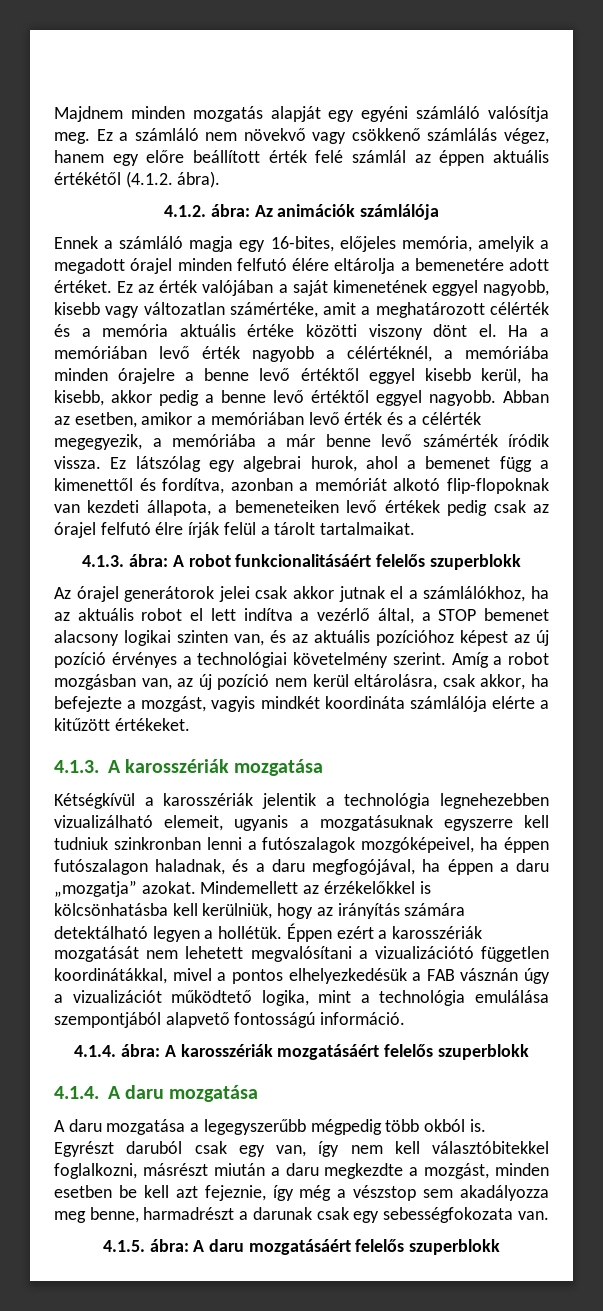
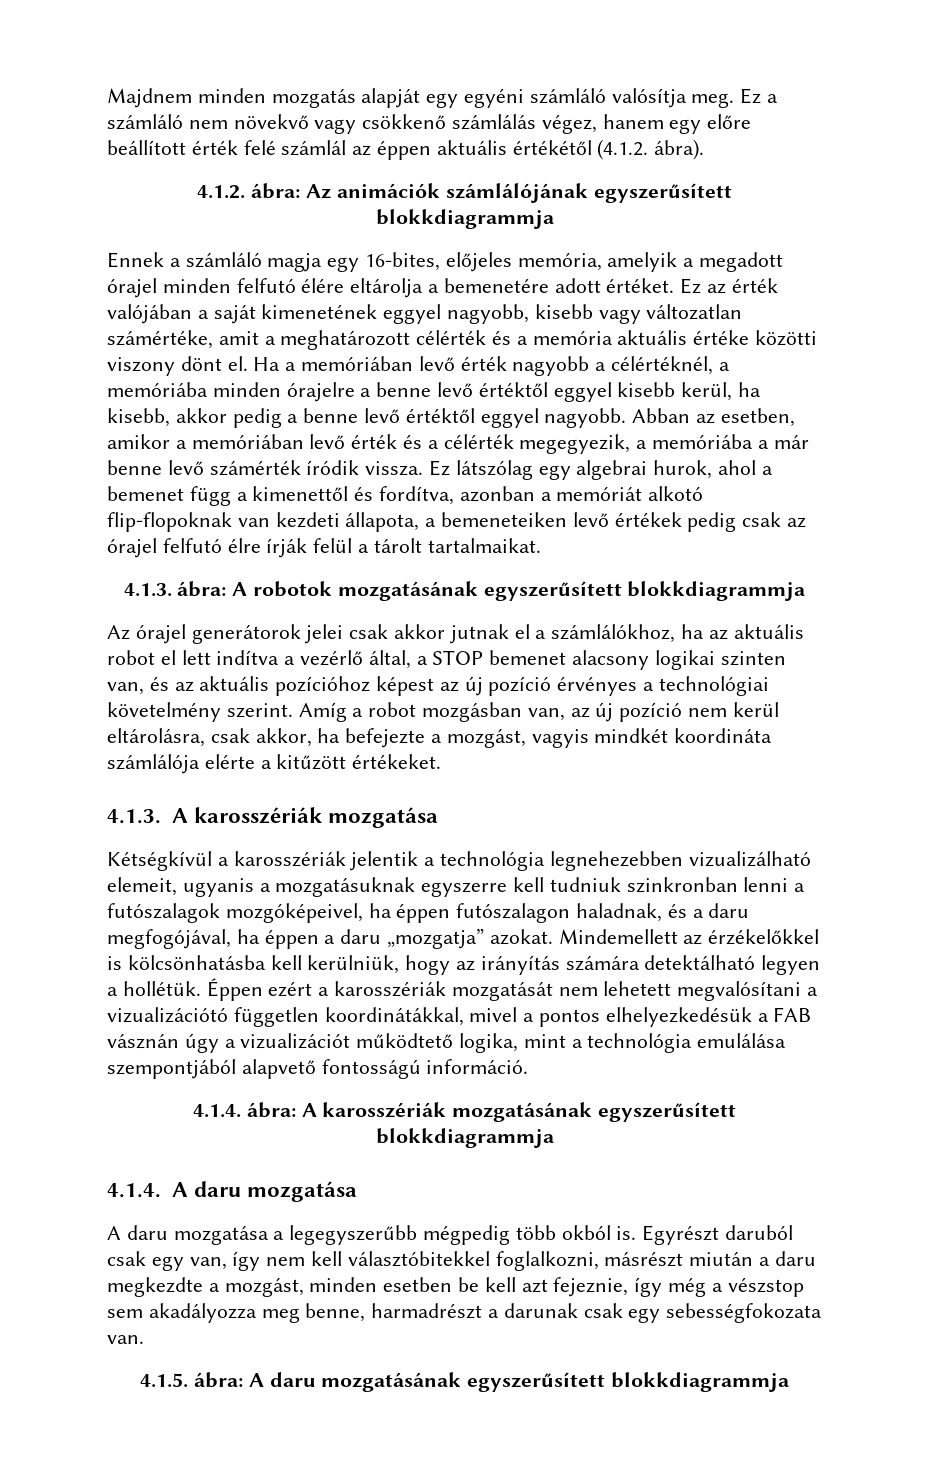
[359,204,439,220] számlálója -> [445,183,732,203] [375,209,554,229] számlálójának egyszerűsített blokkdiagrammja
[188,554,521,570] robot funkcionalitásáért felelős szuperblokk -> [253,581,806,601] robotok mozgatásának egyszerűsített blokkdiagrammja
[277,1044,529,1060] mozgatásáért felelős szuperblokk -> [452,1102,737,1122] [375,1128,554,1148] mozgatásának egyszerűsített blokkdiagrammja
[248,1239,501,1255] mozgatásáért felelős szuperblokk -> [321,1372,789,1392] mozgatásának egyszerűsített blokkdiagrammja

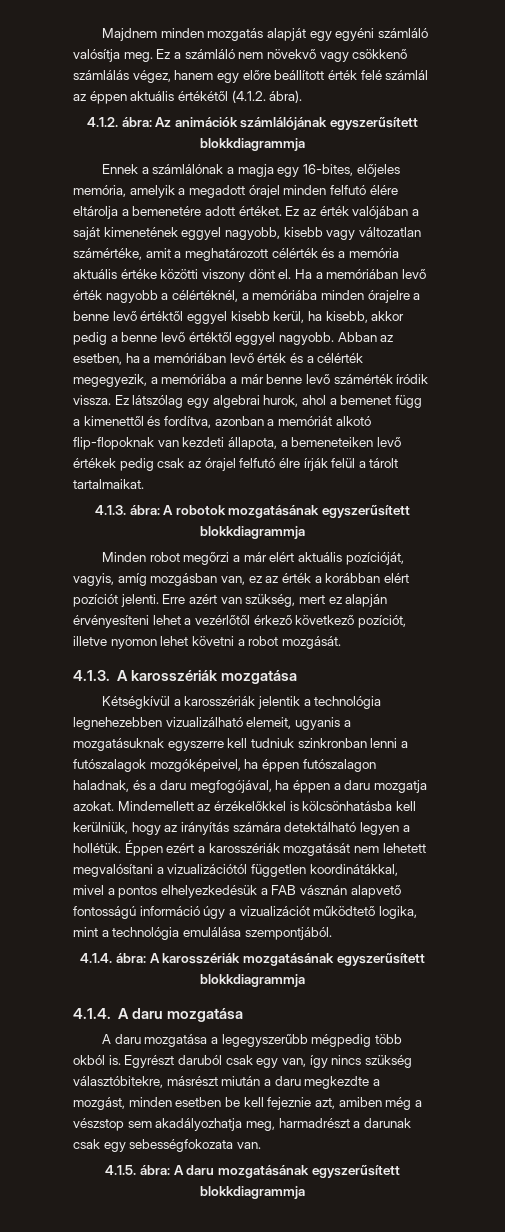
[185,252,262,268] számláló -> [152,164,235,174] számlálónak a
[107,434,170,449] amikor -> [125,353,140,363] ha
[107,624,804,644] [107,650,786,670] [107,676,769,696] [107,702,779,722] [107,728,773,748] [107,754,442,774] Az órajel generátorok jelei csak akkor jutnak el a számlálókhoz, ha az aktuális robot el lett indítva a vezérlő által, a STOP bemenet alacsony logikai szinten van, és az aktuális pozícióhoz képest az új pozíció érvényes a technológiai követelmény szerint. Amíg a robot mozgásban van, az új pozíció nem kerül eltárolásra, csak akkor, ha befejezte a mozgást, vagyis mindkét koordináta számlálója elérte a kitűzött értékeket. -> [102,552,404,565] [73,573,409,586] [73,594,388,607] [73,615,406,628] [73,636,341,649] Minden robot megőrzi a már elért aktuális pozícióját, vagyis, amíg mozgásban van, ez az érték a korábban elért pozíciót jelenti. Erre azért van szükség, mert ez alapján érvényesíteni lehet a vezérlőtől érkező következő pozíciót, illetve nyomon lehet követni a robot mozgását.
[387,928,485,949] „mozgatja” -> [373,780,427,793] mozgatja
[107,1007,228,1023] vizualizációtó -> [167,864,248,874] vizualizációtól
(179, 1041) none -> [350,885,401,898] [73,906,200,919] alapvető fontosságú információ
[107,1059,529,1079] szempontjából alapvető fontosságú információ. -> [244,927,332,940] szempontjából.
[266,1251,599,1271] nem kell választóbitekkel foglalkozni, -> [331,1055,412,1068] [73,1076,163,1088] nincs szükség választóbitekre,
[521,1277,663,1297] azt fejeznie, így -> [267,1097,382,1110] fejeznie azt, amiben
[148,1303,366,1323] akadályozza meg benne, -> [155,1118,275,1131] akadályozhatja meg,

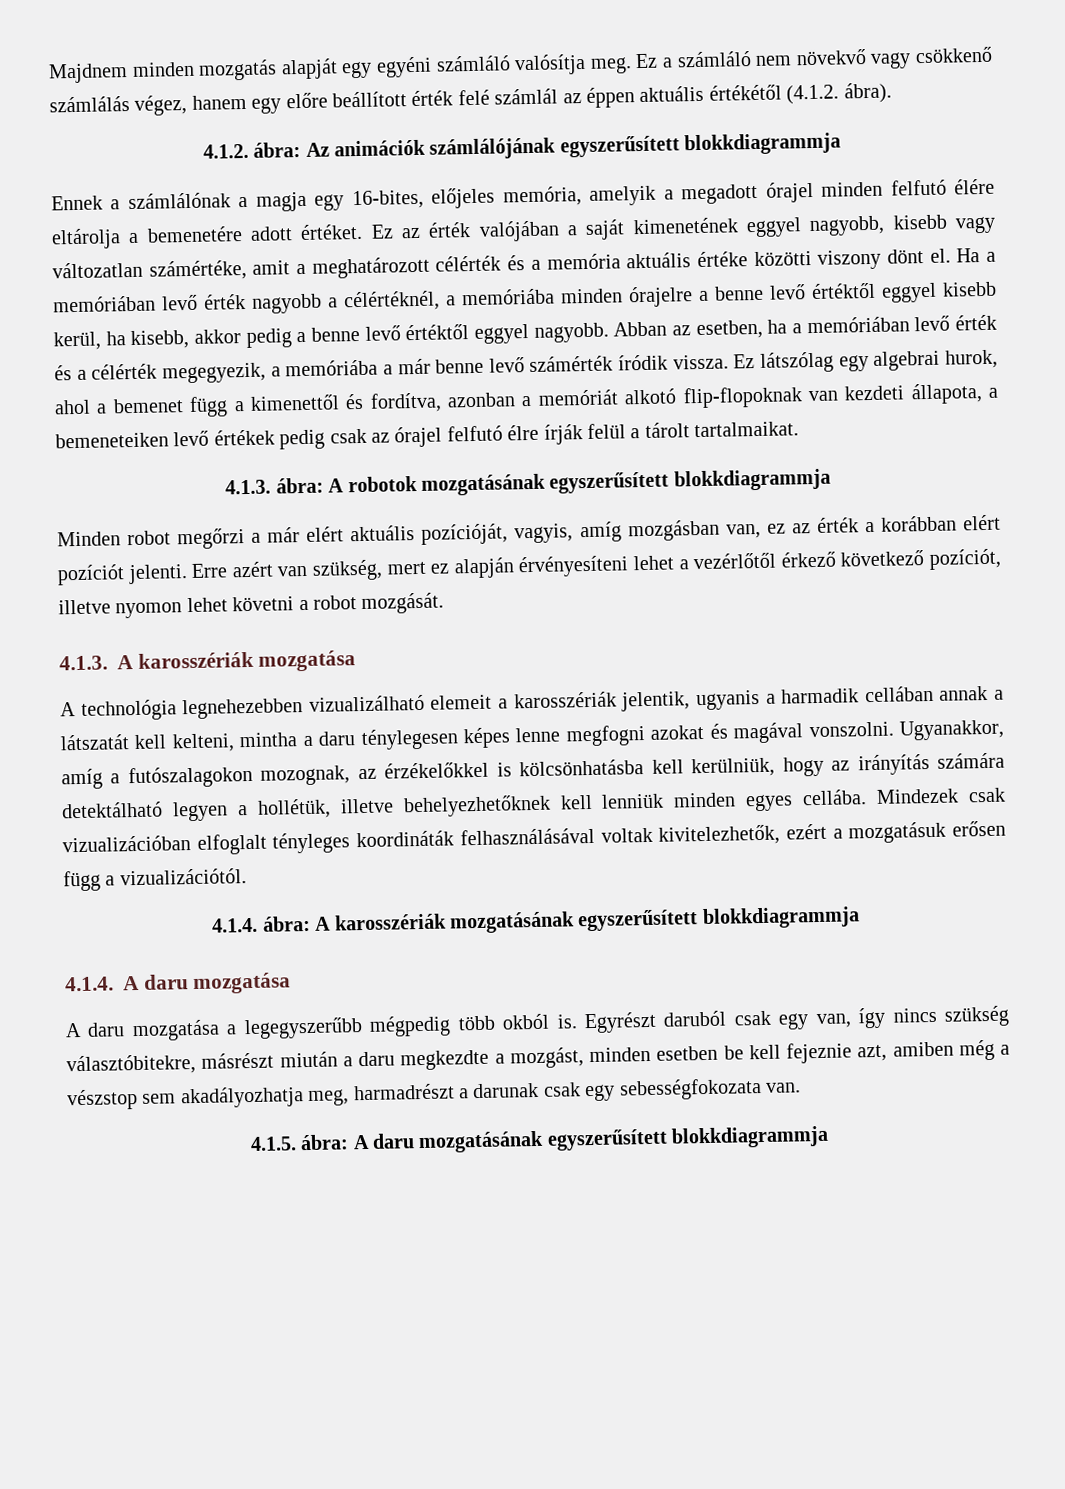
[102,696,382,709] [73,717,351,730] [73,738,408,751] [73,759,376,772] [73,780,427,793] [73,801,194,811] Kétségkívül a karosszériák jelentik a technológia legnehezebben vizualizálható elemeit, ugyanis a mozgatásuknak egyszerre kell tudniuk szinkronban lenni a futószalagok mozgóképeivel, ha éppen futószalagon haladnak, és a daru megfogójával, ha éppen a daru mozgatja azokat. Mindemellett -> [60,685,1005,721] [60,719,1005,753] [61,765,351,790] A technológia legnehezebben vizualizálható elemeit a karosszériák jelentik, ugyanis a harmadik cellában annak a látszatát kell kelteni, mintha a daru ténylegesen képes lenne megfogni azokat és magával vonszolni. Ugyanakkor, amíg a futószalagokon mozognak,
[73,840,426,856] [73,864,398,877] [73,885,401,898] [73,906,417,919] [73,927,332,940] hollétük. Éppen ezért a karosszériák mozgatását nem lehetett megvalósítani a vizualizációtól független koordinátákkal, mivel a pontos elhelyezkedésük a FAB vásznán alapvető fontosságú információ úgy a vizualizációt működtető logika, mint a technológia emulálása szempontjából. -> [256,787,1006,819] [62,820,1007,855] [63,868,247,892] hollétük, illetve behelyezhetőknek kell lenniük minden egyes cellába. Mindezek csak vizualizációban elfoglalt tényleges koordináták felhasználásával voltak kivitelezhetők, ezért a mozgatásuk erősen függ a vizualizációtól.

